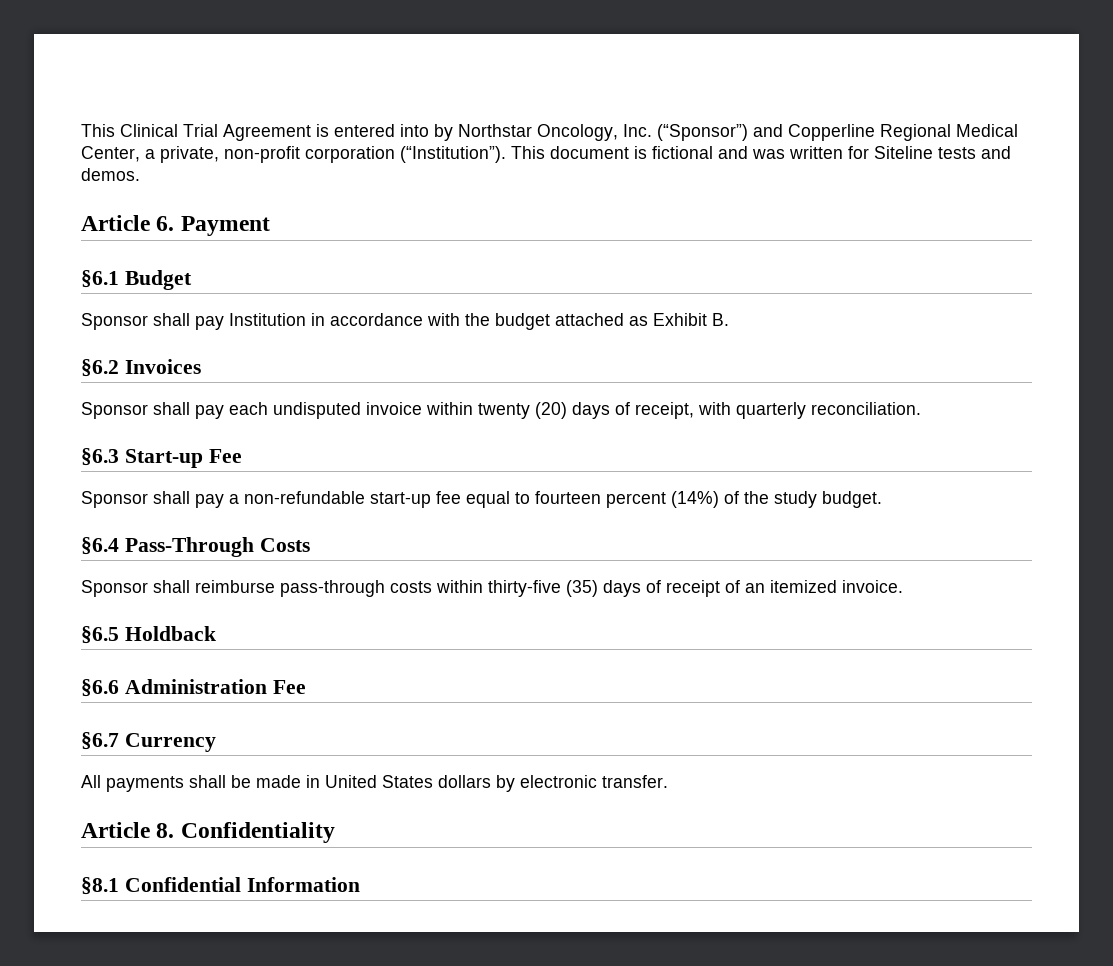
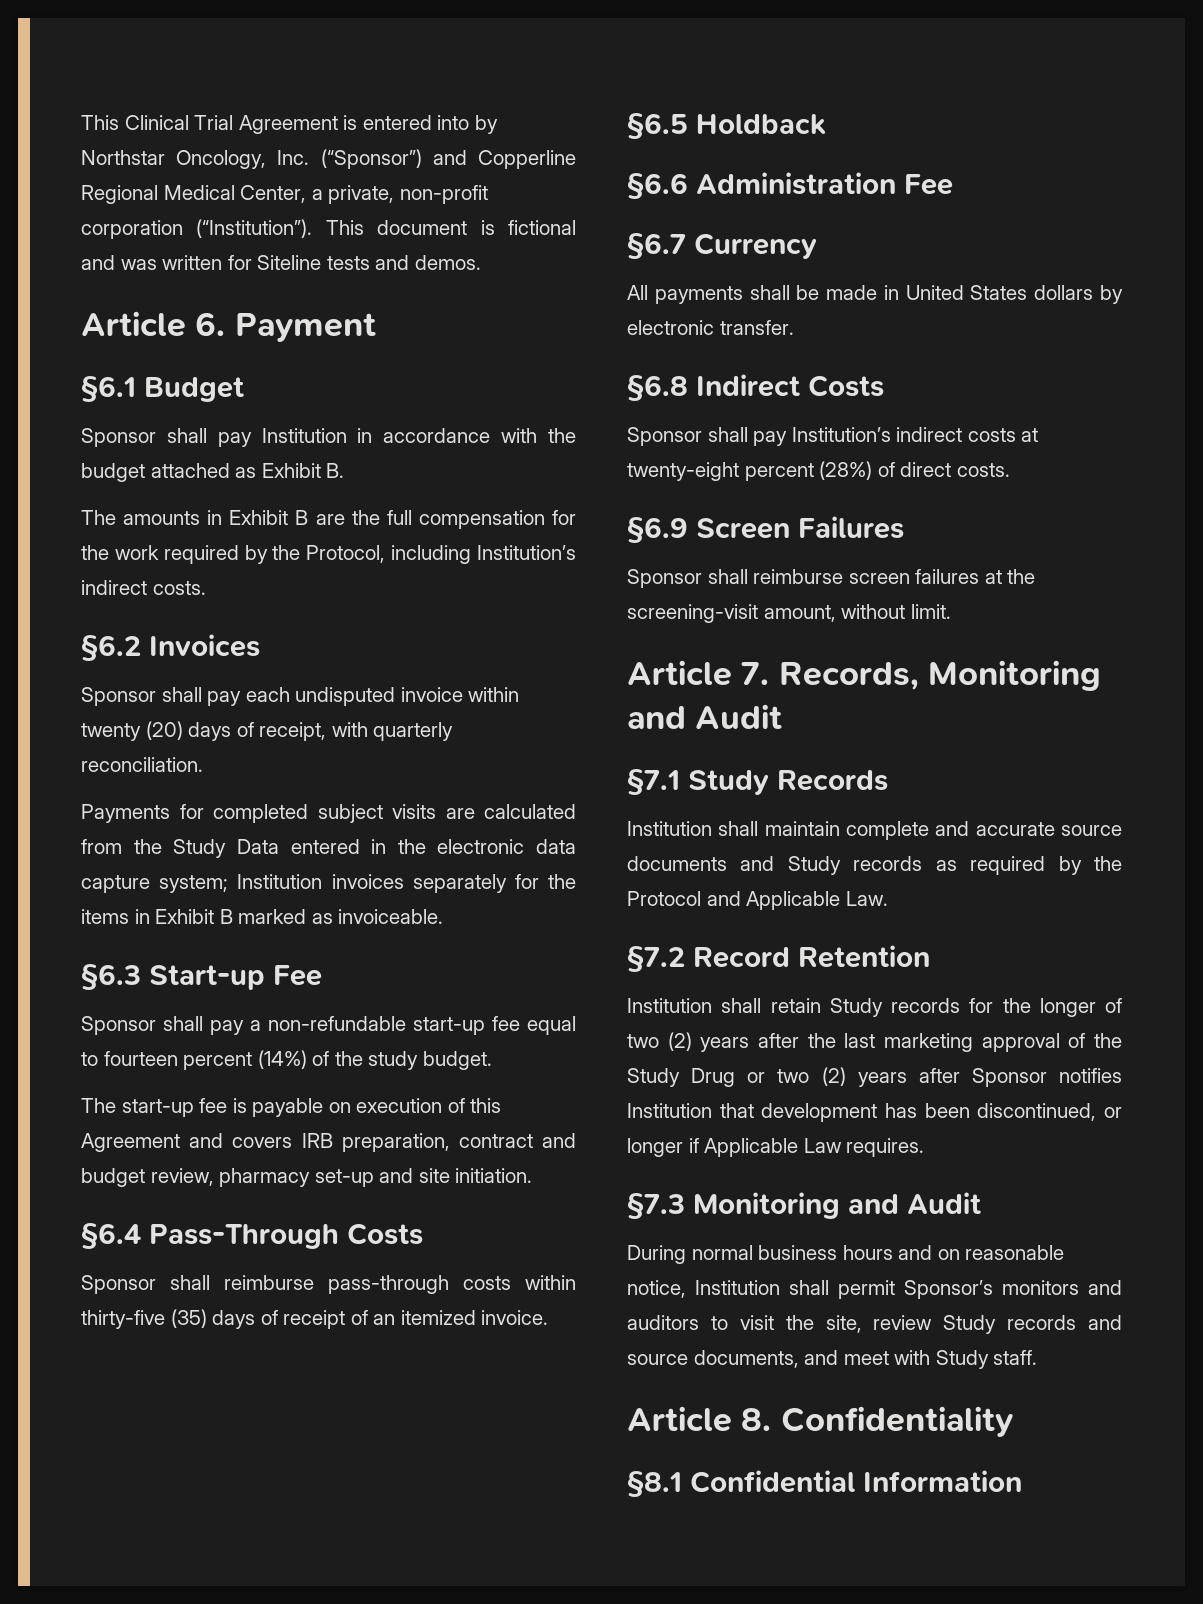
(729, 319) none -> [81,510,576,529] [81,545,576,564] [81,580,206,595] // The amounts in Exhibit B are the full compensation for the work required by the Protocol, including Institution’s indirect costs.
(921, 408) none -> [81,804,576,823] [81,839,576,858] [81,874,576,893] [81,909,444,924] // Payments for completed subject visits are calculated from the Study Data entered in the electronic data capture system; Institution invoices separately for the items in Exhibit B marked as invoiceable.
(882, 499) none -> [81,1098,502,1117] [81,1133,576,1152] [81,1168,533,1187] // The start-up fee is payable on execution of this Agreement and covers IRB preparation, contract and budget review, pharmacy set-up and site initiation.
(668, 781) none -> [627,374,884,401] [627,427,1039,446] [627,461,1010,481] [627,516,904,543] [627,569,1036,588] [627,604,951,623] [627,660,1101,691] [627,704,783,729] [627,769,888,795] [627,821,1122,840] [627,856,1122,875] [627,891,888,910] [627,945,930,972] [627,998,1122,1017] [627,1032,1122,1052] [627,1067,1122,1087] [627,1103,1122,1122] [627,1138,925,1157] [627,1192,981,1219] [627,1245,1065,1264] [627,1280,1122,1299] [627,1315,1122,1334] [627,1350,1038,1369] // §6.8 Indirect Costs // Sponsor shall pay Institution’s indirect costs at twenty-eight percent (28%) of direct costs. // §6.9 Screen Failures // Sponsor shall reimburse screen failures at the screening-visit amount, without limit. // Article 7. Records, Monitoring and Audit // §7.1 Study Records // Institution shall maintain complete and accurate source documents and Study records as required by the Protocol and Applicable Law. // §7.2 Record Retention // Institution shall retain Study records for the longer of two (2) years after the last marketing approval of the Study Drug or two (2) years after Sponsor notifies Institution that development has been discontinued, or longer if Applicable Law requires. // §7.3 Monitoring and Audit // During normal business hours and on reasonable notice, Institution shall permit Sponsor’s monitors and auditors to visit the site, review Study records and source documents, and meet with Study staff.

